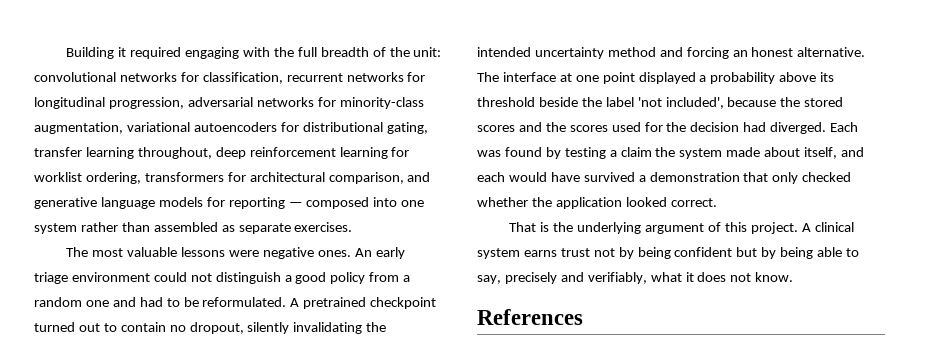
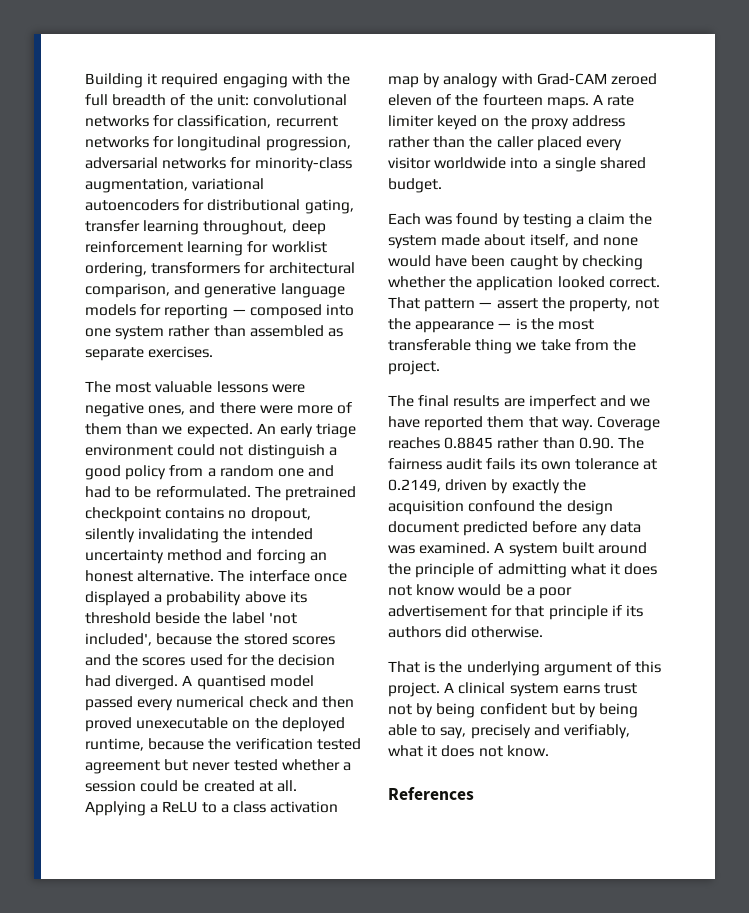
[317,250,351,257] ones. -> [148,402,353,415] [85,423,253,438] ones, and there were more of them than we expected.
[290,298,300,307] A -> [254,486,281,498] The
[34,322,166,332] turned out to contain -> [165,507,225,519] contains
[559,72,635,84] at one point -> [313,573,347,582] once
(827, 128) none -> [182,675,314,690] [85,696,354,711] [85,717,345,732] [85,738,361,751] [85,759,351,774] [85,780,297,792] [85,801,339,816] [388,73,657,88] [388,94,635,109] [388,115,625,130] [388,136,622,151] [388,157,646,172] [388,178,442,193] A quantised model passed every numerical check and then proved unexecutable on the deployed runtime, because the verification tested agreement but never tested whether a session could be created at all. Applying a ReLU to a class activation map by analogy with Grad-CAM zeroed eleven of the fourteen maps. A rate limiter keyed on the proxy address rather than the caller placed every visitor worldwide into a single shared budget. //
[841,147,865,157] [477,172,505,182] and each -> [572,234,638,246] and none
[583,172,852,184] survived a demonstration that only checked -> [471,255,643,270] been caught by checking
(717, 202) none -> [388,297,660,312] [388,318,594,333] [388,339,636,354] [388,360,440,375] [388,395,651,410] [388,416,660,431] [388,437,644,449] [388,458,658,470] [388,479,586,494] [388,500,613,515] [388,521,641,536] [388,542,647,557] [388,563,658,578] [388,584,572,599] [388,605,643,620] [388,626,544,638] That pattern — assert the property, not the appearance — is the most transferable thing we take from the project. // The final results are imperfect and we have reported them that way. Coverage reaches 0.8845 rather than 0.90. The fairness audit fails its own tolerance at 0.2149, driven by exactly the acquisition confound the design document predicted before any data was examined. A system built around the principle of admitting what it does not know would be a poor advertisement for that principle if its authors did otherwise.

